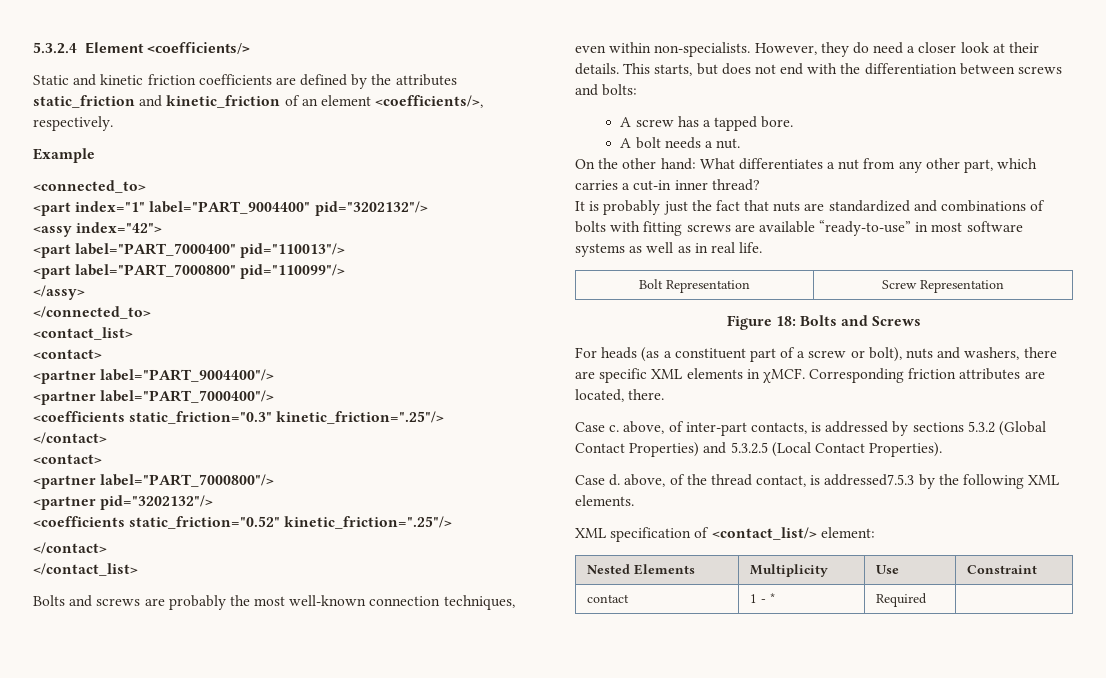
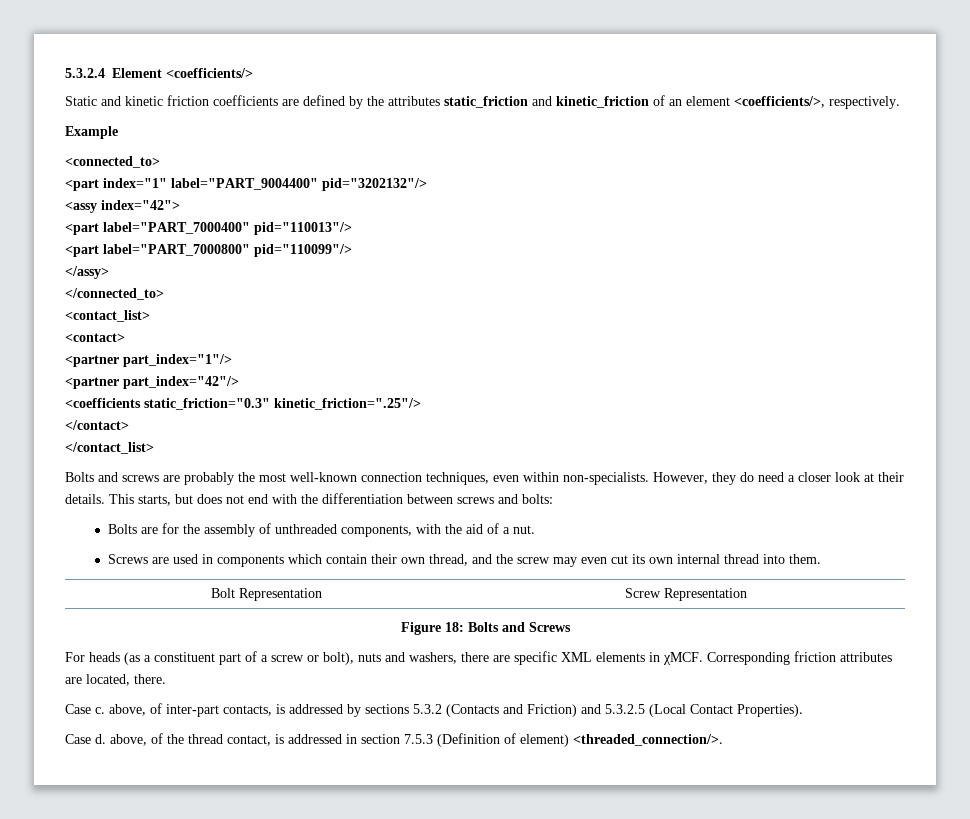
[100,369,275,382] [33,390,275,405] label="PART_9004400"/> // <partner label="PART_7000400"/> -> [123,354,232,367] [65,376,239,389] part_index="1"/> // <partner part_index="42"/>
[33,454,102,464] [33,474,275,489] [33,495,214,510] [33,516,453,529] [33,542,107,554] // <contact> // <partner label="PART_7000800"/> // <partner pid="3202132"/> // <coefficients static_friction="0.52" kinetic_friction=".25"/> // </contact> -> (129, 425) none
[620,116,794,131] [620,137,741,149] [575,158,1038,173] [575,179,760,191] [575,200,1046,215] [575,220,1023,236] [575,242,763,257] A screw has a tapped bore. // A bolt needs a nut. // On the other hand: What differentiates a nut from any other part, which carries a cut-in inner thread? // It is probably just the fact that nuts are standardized and combinations of bolts with fitting screws are available “ready-to-use” in most software systems as well as in real life. -> [107,523,535,537] [107,554,821,567] Bolts are for the assembly of unthreaded components, with the aid of a nut. // Screws are used in components which contain their own thread, and the screw may even cut its own internal thread into them.
[999,421,1047,436] [575,442,700,457] (Global Contact Properties) -> [446,704,577,717] (Contacts and Friction)
[824,474,1060,489] [575,495,634,506] [575,527,875,542] [586,564,695,575] [749,564,828,577] [875,565,899,574] [966,565,1037,574] [586,594,629,603] [749,593,775,603] [875,593,927,607] addressed7.5.3 by the following XML elements. // XML specification of <contact_list/> element: // Nested Elements | Multiplicity | Use | Constraint // contact | 1 - * | Required | -> [288,733,723,747] addressed in section 7.5.3 (Definition of element) <threaded_connection/>.

